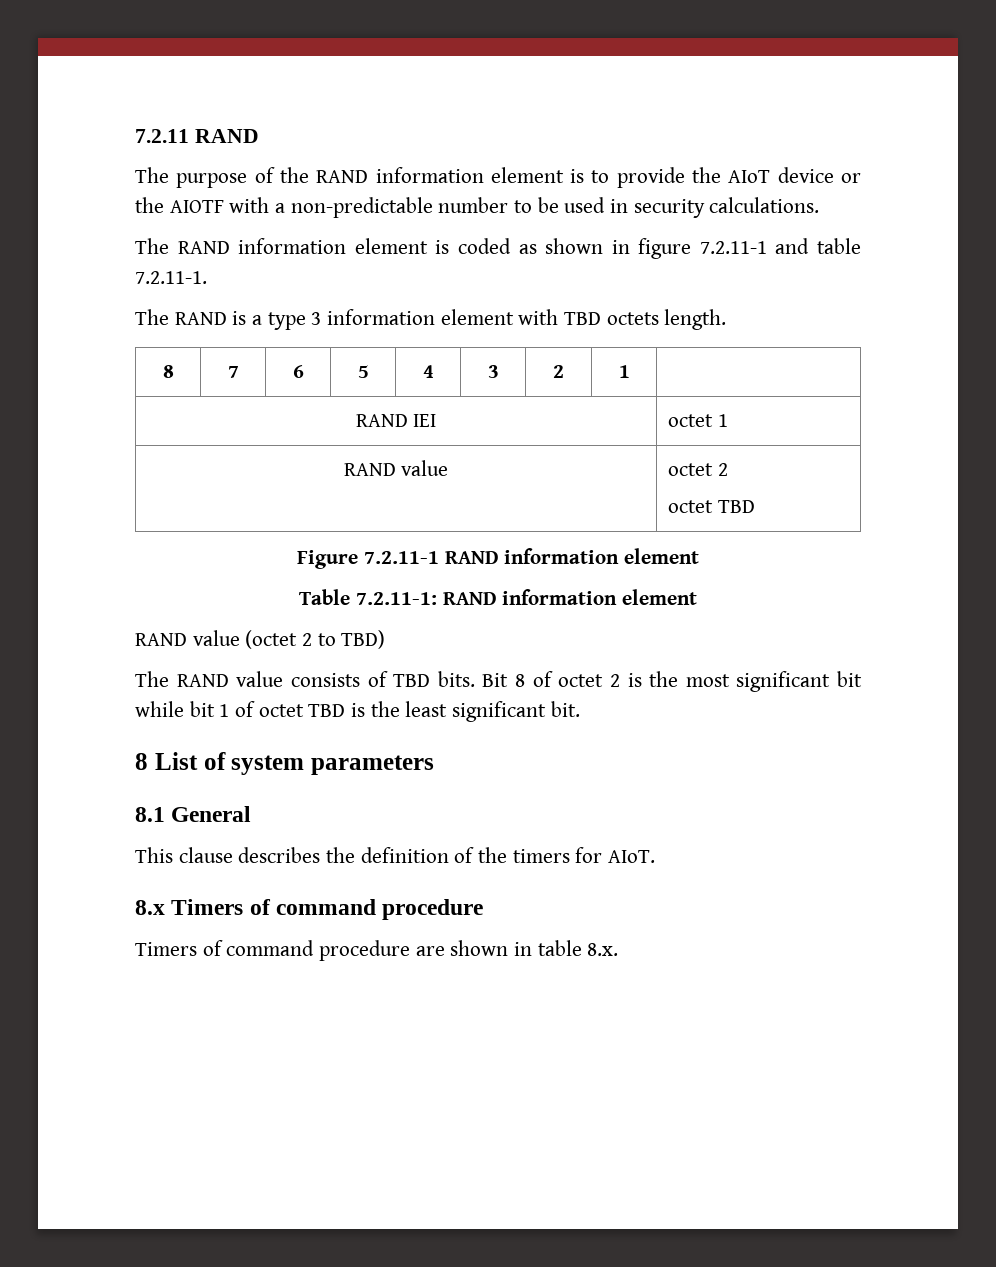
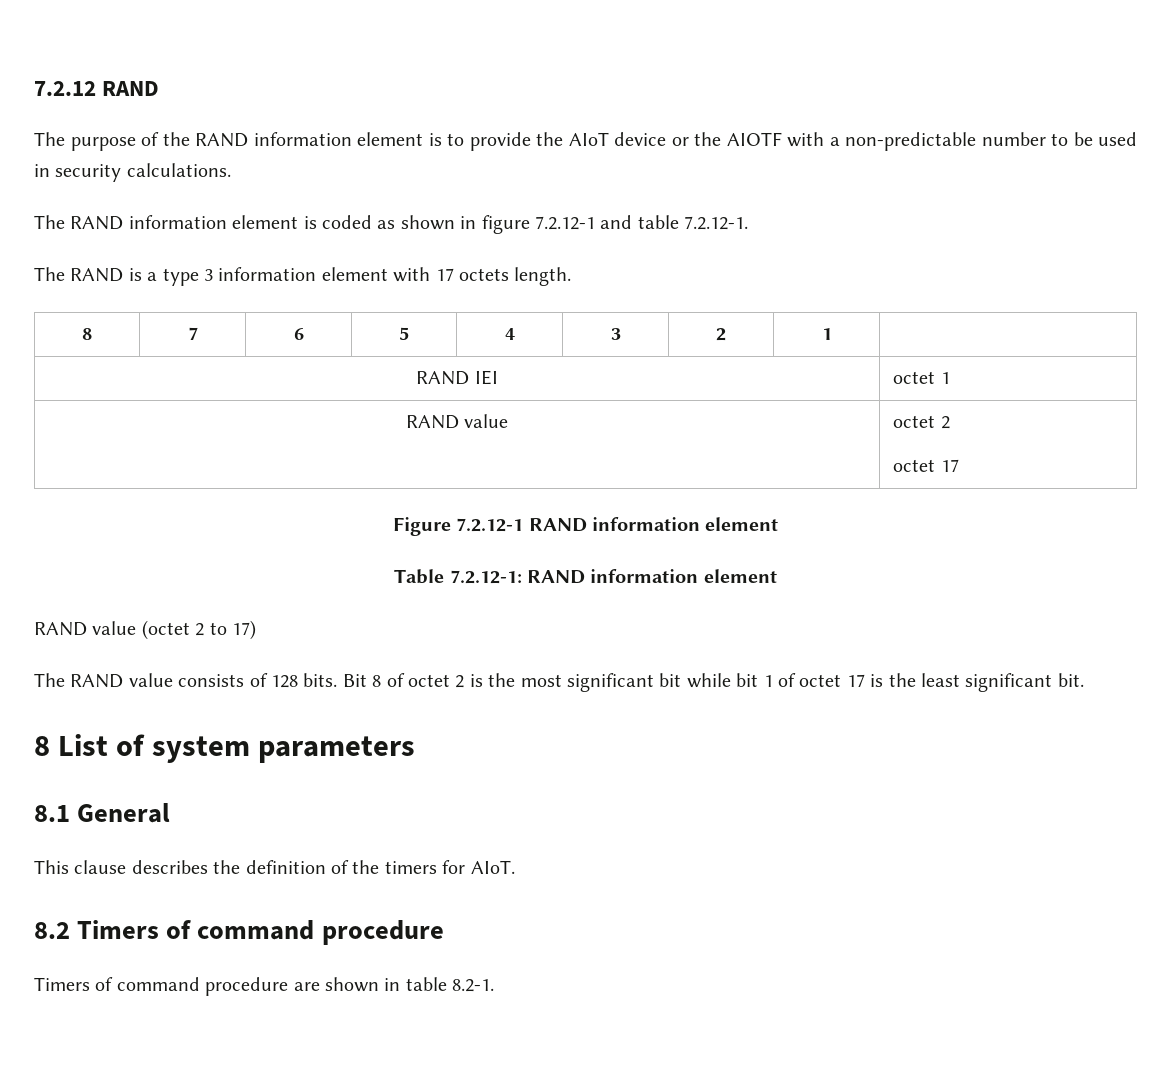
[135,129,189,143] 7.2.11 -> [34,81,96,96] 7.2.12
[699,241,767,254] 7.2.11-1 -> [534,216,595,230] 7.2.12-1
[135,271,207,284] 7.2.11-1. -> [684,216,749,230] 7.2.12-1.
[564,312,602,325] TBD -> [435,268,454,281] 17
[717,500,755,513] TBD -> [940,459,959,472] 17
[363,551,439,564] 7.2.11-1 -> [456,518,524,532] 7.2.12-1
[355,592,437,605] 7.2.11-1: -> [449,570,522,584] 7.2.12-1:
[341,630,386,649] TBD) -> [232,620,256,640] 17)
[393,674,431,687] TBD -> [271,675,298,688] 128
[308,704,346,717] TBD -> [846,674,865,687] 17
[135,900,165,915] 8.x -> [34,922,70,939] 8.2
[587,943,619,956] 8.x. -> [452,979,495,992] 8.2-1.

